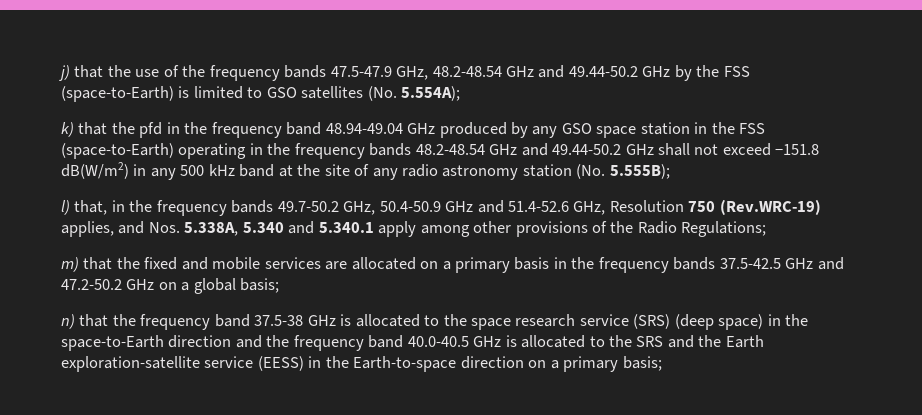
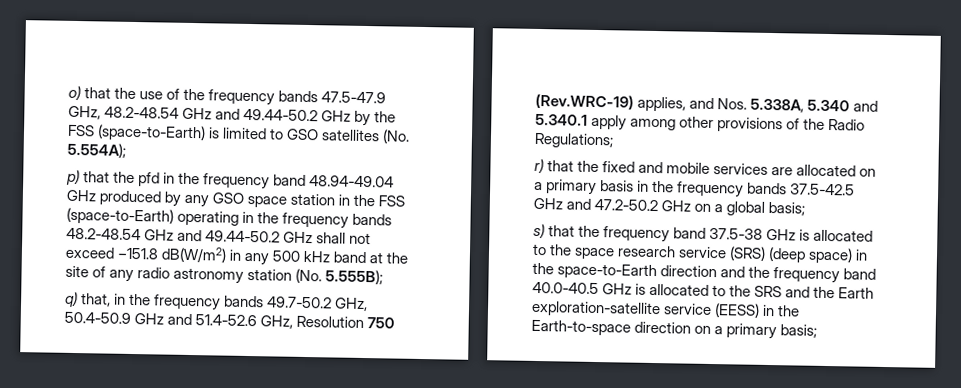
[58,65,70,81] j) -> [68,85,81,101] o)
[61,122,74,137] k) -> [66,169,80,186] p)
[61,200,70,215] l) -> [64,291,78,308] q)
[61,257,79,272] m) -> [534,158,544,174] r)
[61,314,75,329] n) -> [533,223,545,239] s)

